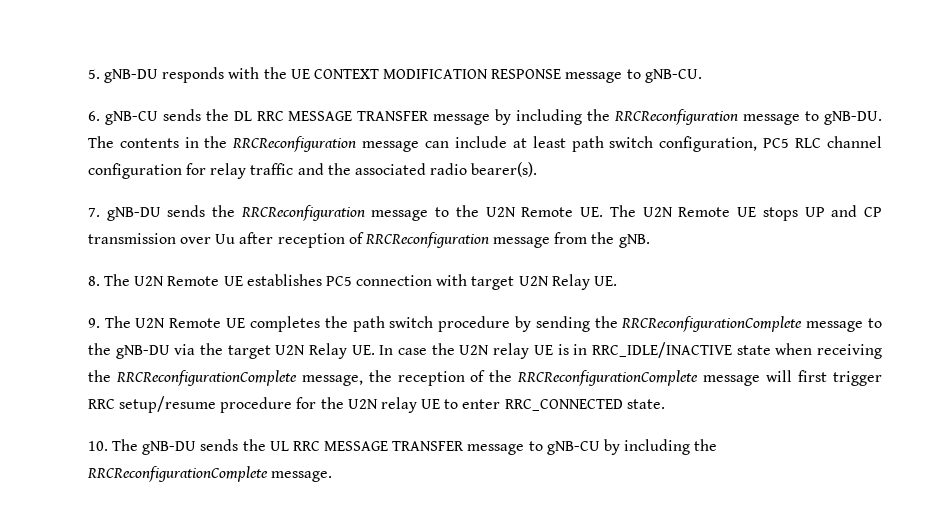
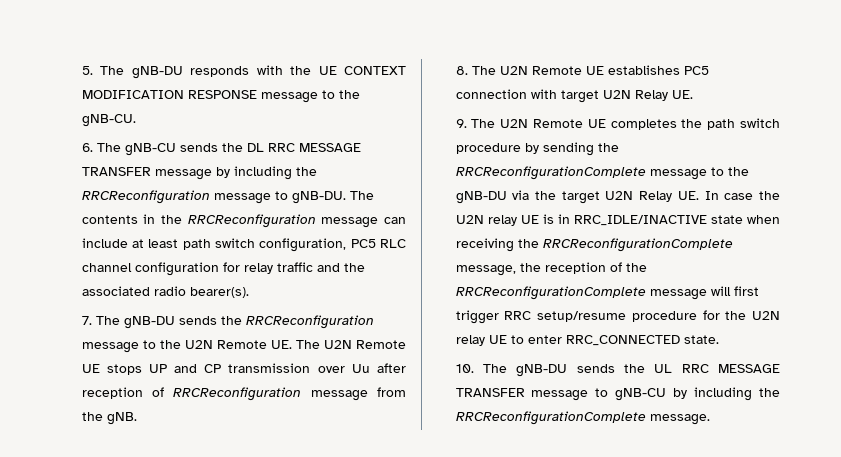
(100, 74) none -> [100,66,125,75] The
(641, 74) none -> [338,90,360,99] the
(100, 116) none -> [96,143,121,152] The
(100, 212) none -> [95,316,120,325] The

